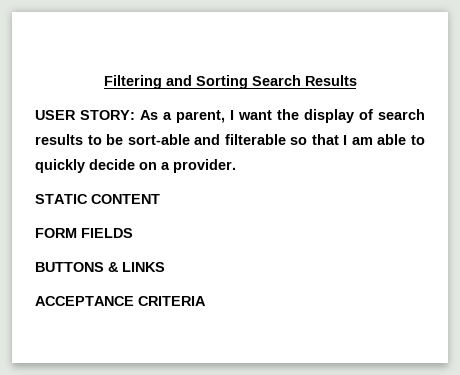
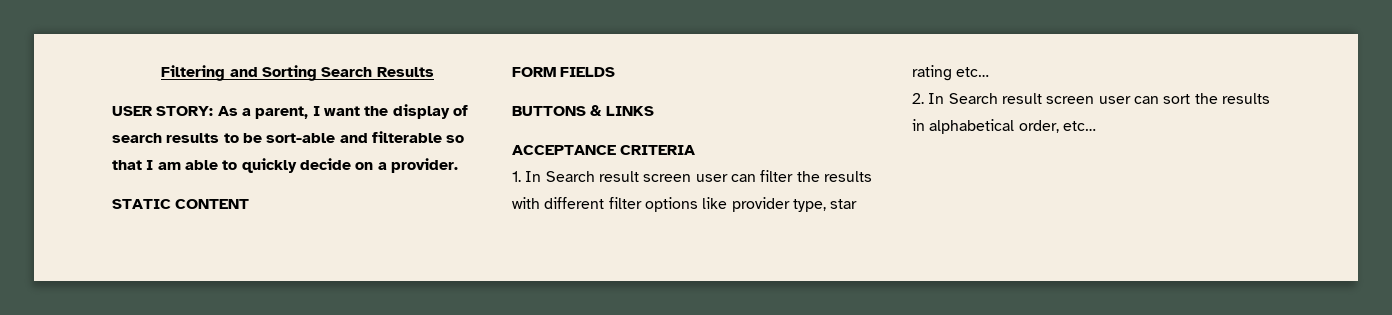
(206, 301) none -> [512,170,872,182] [512,197,858,212] [912,65,990,81] [912,93,1270,104] [912,119,1096,134] // 1. In Search result screen user can filter the results with different filter options like provider type, star rating etc… // 2. In Search result screen user can sort the results in alphabetical order, etc…

